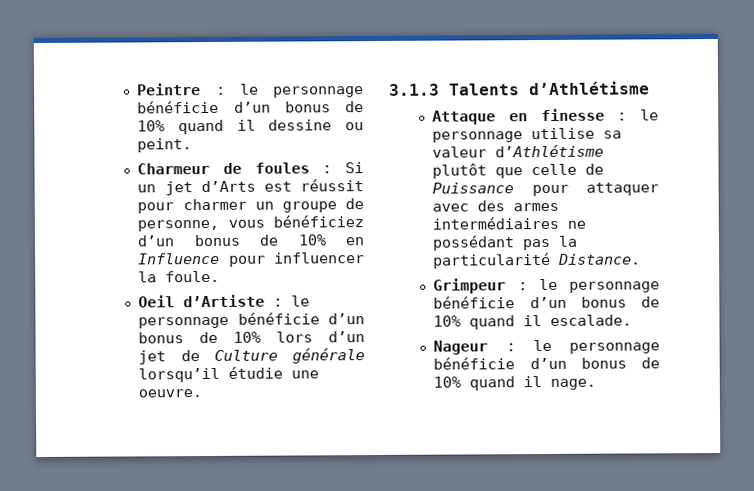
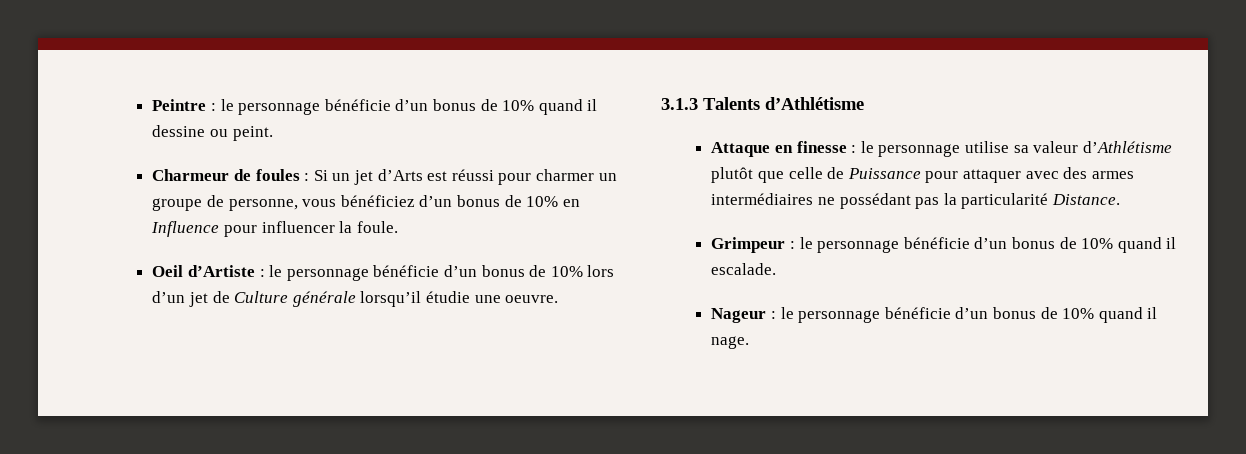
[300,179,364,192] réussit -> [451,169,494,181] réussi

